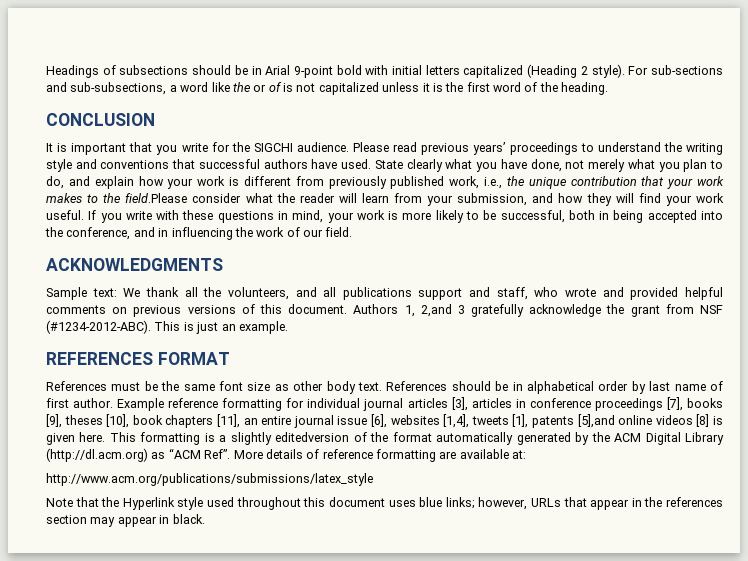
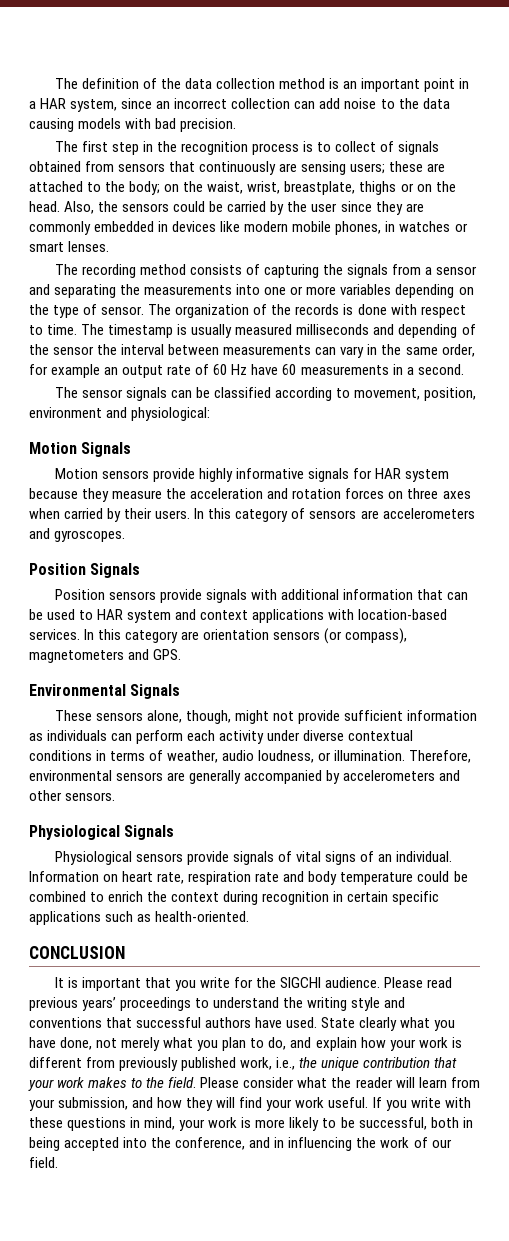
[46,64,724,78] [46,82,609,95] Headings of subsections should be in Arial 9-point bold with initial letters capitalized (Heading 2 style). For sub-sections and sub-subsections, a word like the or of is not capitalized unless it is the first word of the heading. -> [54,78,470,92] [29,98,450,112] [29,118,237,132] [54,141,440,155] [29,161,446,175] [29,181,456,195] [29,201,424,215] [29,221,468,235] [29,241,110,252] [54,264,478,278] [29,284,474,298] [29,304,466,318] [29,324,476,338] [29,344,475,358] [29,364,464,378] [54,387,476,401] [29,407,211,421] [29,442,132,457] [54,468,449,482] [29,488,471,502] [29,508,475,522] [29,528,126,542] [29,563,141,578] [54,589,468,603] [29,609,448,623] [29,628,408,644] [29,649,182,663] [29,684,181,699] [54,710,477,724] [29,730,414,744] [29,750,472,763] [29,770,461,784] [29,790,116,801] [29,825,175,840] [54,851,452,865] [29,871,468,885] [29,891,440,905] [29,911,250,925] The definition of the data collection method is an important point in a HAR system, since an incorrect collection can add noise to the data causing models with bad precision. // The first step in the recognition process is to collect of signals obtained from sensors that continuously are sensing users; these are attached to the body; on the waist, wrist, breastplate, thighs or on the head. Also, the sensors could be carried by the user since they are commonly embedded in devices like modern mobile phones, in watches or smart lenses. // The recording method consists of capturing the signals from a sensor and separating the measurements into one or more variables depending on the type of sensor. The organization of the records is done with respect to time. The timestamp is usually measured milliseconds and depending of the sensor the interval between measurements can vary in the same order, for example an output rate of 60 Hz have 60 measurements in a second. // The sensor signals can be classified according to movement, position, environment and physiological: // Motion Signals // Motion sensors provide highly informative signals for HAR system because they measure the acceleration and rotation forces on three axes when carried by their users. In this category of sensors are accelerometers and gyroscopes. // Position Signals // Position sensors provide signals with additional information that can be used to HAR system and context applications with location-based services. In this category are orientation sensors (or compass), magnetometers and GPS. // Environmental Signals // These sensors alone, though, might not provide sufficient information as individuals can perform each activity under diverse contextual conditions in terms of weather, audio loudness, or illumination. Therefore, environmental sensors are generally accompanied by accelerometers and other sensors. // Physiological Signals // Physiological sensors provide signals of vital signs of an individual. Information on heart rate, respiration rate and body temperature could be combined to enrich the context during recognition in certain specific applications such as health-oriented.
[125,193,188,203] field.Please -> [168,1077,240,1088] field. Please
[46,258,223,271] [46,287,723,300] [46,304,723,317] [46,320,288,334] [46,352,230,365] [46,381,723,394] [46,397,724,411] [46,414,724,428] [46,432,725,445] [46,448,527,462] [46,473,373,486] [46,497,723,510] [46,514,205,527] // ACKNOWLEDGMENTS // Sample text: We thank all the volunteers, and all publications support and staff, who wrote and provided helpful comments on previous versions of this document. Authors 1, 2,and 3 gratefully acknowledge the grant from NSF (#1234-2012-ABC). This is just an example. // REFERENCES FORMAT // References must be the same font size as other body text. References should be in alphabetical order by last name of first author. Example reference formatting for individual journal articles [3], articles in conference proceedings [7], books [9], theses [10], book chapters [11], an entire journal issue [6], websites [1,4], tweets [1], patents [5],and online videos [8] is given here. This formatting is a slightly editedversion of the format automatically generated by the ACM Digital Library (http://dl.acm.org) as “ACM Ref”. More details of reference formatting are available at: // http://www.acm.org/publications/submissions/latex_style // Note that the Hyperlink style used throughout this document uses blue links; however, URLs that appear in the references section may appear in black. -> (58, 1162) none

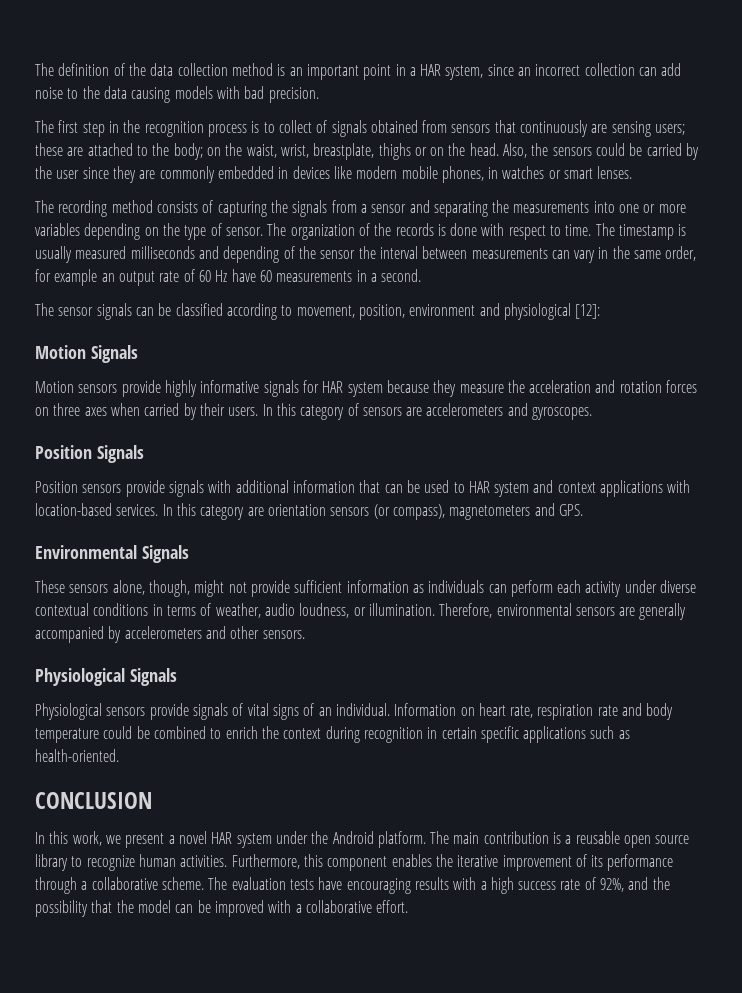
[131,407,211,421] physiological: -> [503,303,601,320] physiological [12]:
[54,977,453,991] [29,997,406,1011] [29,1017,456,1031] [29,1037,462,1051] [29,1057,458,1071] [28,1077,480,1091] [29,1097,471,1111] [29,1117,473,1131] [29,1137,452,1151] [29,1157,58,1168] It is important that you write for the SIGCHI audience. Please read previous years’ proceedings to understand the writing style and conventions that successful authors have used. State clearly what you have done, not merely what you plan to do, and explain how your work is different from previously published work, i.e., the unique contribution that your work makes to the field. Please consider what the reader will learn from your submission, and how they will find your work useful. If you write with these questions in mind, your work is more likely to be successful, both in being accepted into the conference, and in influencing the work of our field. -> [35,831,690,848] [35,854,674,871] [35,877,670,894] [35,900,409,917] In this work, we present a novel HAR system under the Android platform. The main contribution is a reusable open source library to recognize human activities. Furthermore, this component enables the iterative improvement of its performance through a collaborative scheme. The evaluation tests have encouraging results with a high success rate of 92%, and the possibility that the model can be improved with a collaborative effort.

